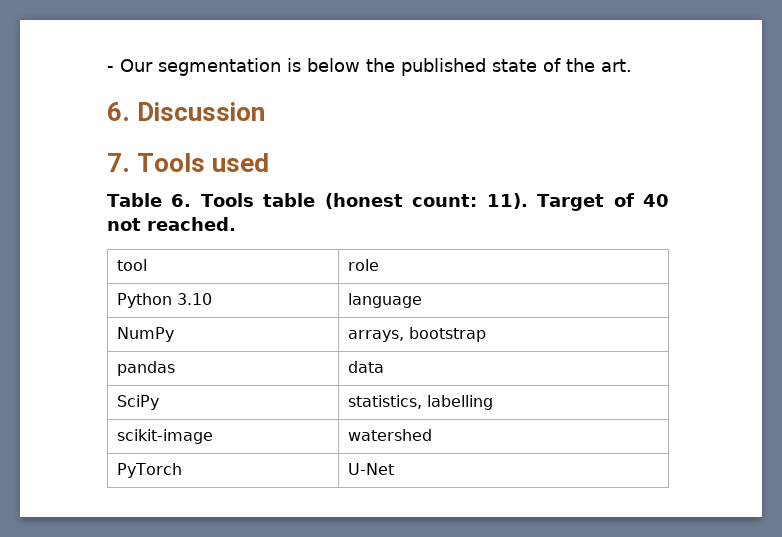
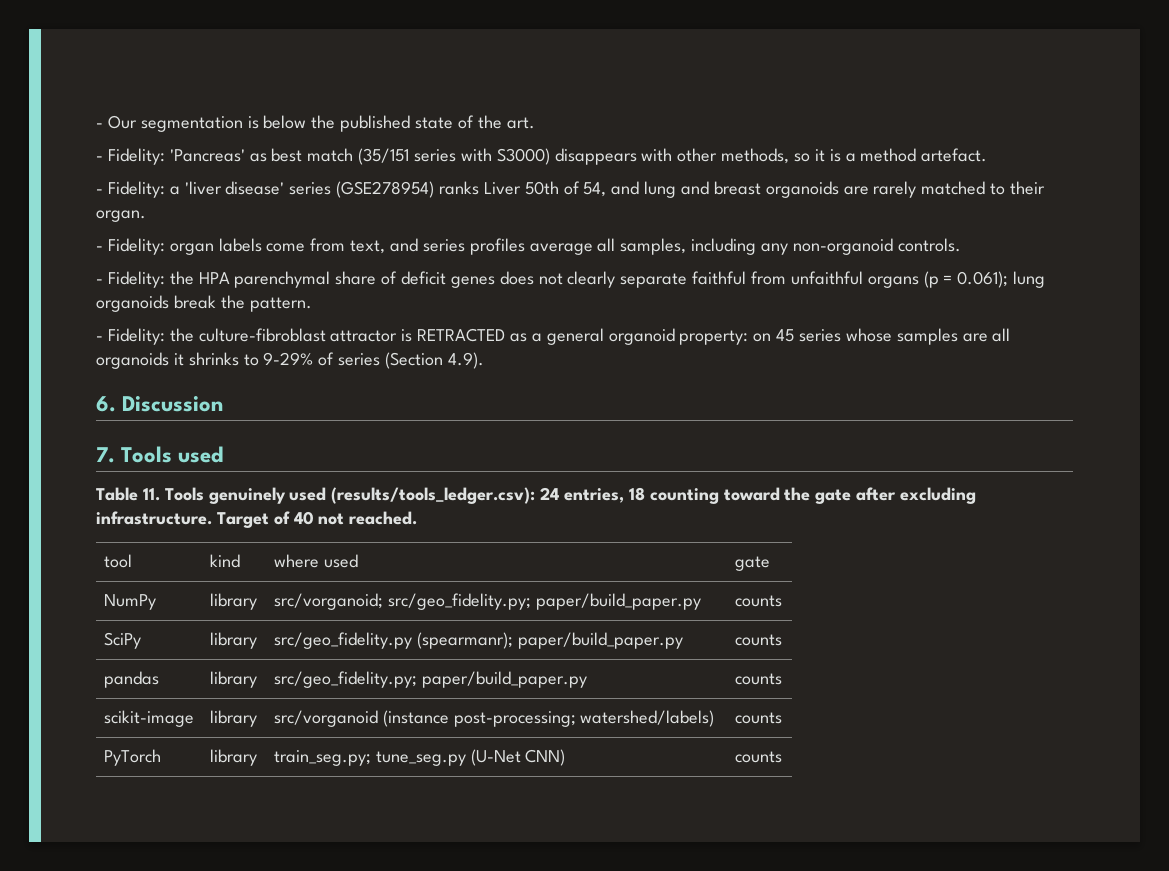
(632, 65) none -> [96,148,988,165] [96,181,1046,198] [96,210,146,222] [96,238,961,255] [96,271,1046,288] [96,295,312,312] [96,328,1011,345] [96,352,484,369] // - Fidelity: 'Pancreas' as best match (35/151 series with S3000) disappears with other methods, so it is a method artefact. // - Fidelity: a 'liver disease' series (GSE278954) ranks Liver 50th of 54, and lung and breast organoids are rarely matched to their organ. // - Fidelity: organ labels come from text, and series profiles average all samples, including any non-organoid controls. // - Fidelity: the HPA parenchymal share of deficit genes does not clearly separate faithful from unfaithful organs (p = 0.061); lung organoids break the pattern. // - Fidelity: the culture-fibroblast attractor is RETRACTED as a general organoid property: on 45 series whose samples are all organoids it shrinks to 9-29% of series (Section 4.9).
[171,193,528,209] 6. Tools table (honest count: 11). -> [142,487,977,504] [96,511,212,525] 11. Tools genuinely used (results/tools_ledger.csv): 24 entries, 18 counting toward the gate after excluding infrastructure.
[347,259,379,271] [116,293,212,308] [347,293,422,308] [116,327,174,342] [347,327,486,342] [116,361,175,376] [347,361,384,373] [116,395,159,410] [347,395,493,410] [116,429,213,444] [347,429,432,441] [116,463,182,478] [347,463,394,475] role // Python 3.10 | language // NumPy | arrays, bootstrap // pandas | data // SciPy | statistics, labelling // scikit-image | watershed // PyTorch | U-Net -> [209,554,240,568] [273,554,358,568] [734,556,770,571] [103,594,156,610] [209,593,257,610] [273,593,701,610] [734,595,782,607] [103,632,141,649] [209,632,257,649] [273,632,683,649] [734,634,782,646] [103,671,159,688] [209,671,257,688] [273,671,587,688] [734,673,782,685] [103,710,194,727] [209,710,257,727] [273,710,715,727] [734,712,782,724] [103,749,161,766] [209,749,257,766] [273,749,566,766] [734,751,782,763] kind | where used | gate // NumPy | library | src/vorganoid; src/geo_fidelity.py; paper/build_paper.py | counts // SciPy | library | src/geo_fidelity.py (spearmanr); paper/build_paper.py | counts // pandas | library | src/geo_fidelity.py; paper/build_paper.py | counts // scikit-image | library | src/vorganoid (instance post-processing; watershed/labels) | counts // PyTorch | library | train_seg.py; tune_seg.py (U-Net CNN) | counts

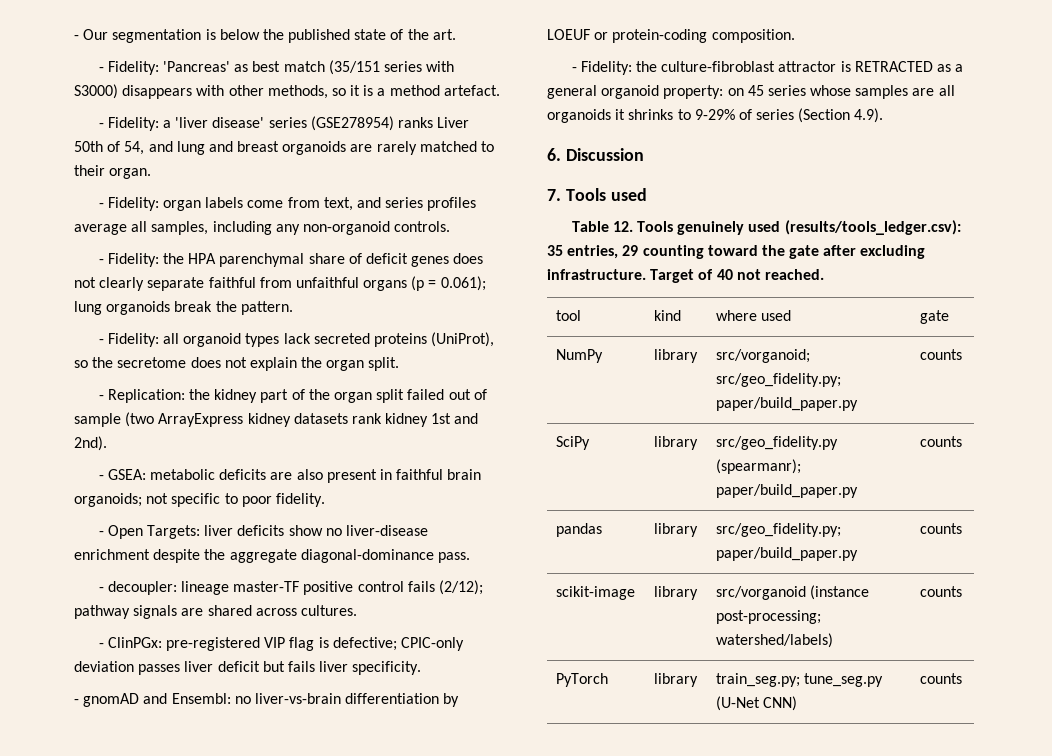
(312, 304) none -> [98,332,495,347] [74,357,400,371] [98,389,487,403] [74,412,479,427] [74,436,107,451] [98,469,482,483] [74,493,325,507] [98,525,429,539] [74,549,470,563] [98,580,484,595] [74,605,357,619] [98,637,465,651] [74,661,422,675] [74,693,460,707] [547,29,795,43] // - Fidelity: all organoid types lack secreted proteins (UniProt), so the secretome does not explain the organ split. // - Replication: the kidney part of the organ split failed out of sample (two ArrayExpress kidney datasets rank kidney 1st and 2nd). // - GSEA: metabolic deficits are also present in faithful brain organoids; not specific to poor fidelity. // - Open Targets: liver deficits show no liver-disease enrichment despite the aggregate diagonal-dominance pass. // - decoupler: lineage master-TF positive control fails (2/12); pathway signals are shared across cultures. // - ClinPGx: pre-registered VIP flag is defective; CPIC-only deviation passes liver deficit but fails liver specificity. // - gnomAD and Ensembl: no liver-vs-brain differentiation by LOEUF or protein-coding composition.
[142,488,160,501] 11. -> [612,221,633,232] 12.
[540,487,645,503] 24 entries, 18 -> [547,245,639,259] 35 entries, 29

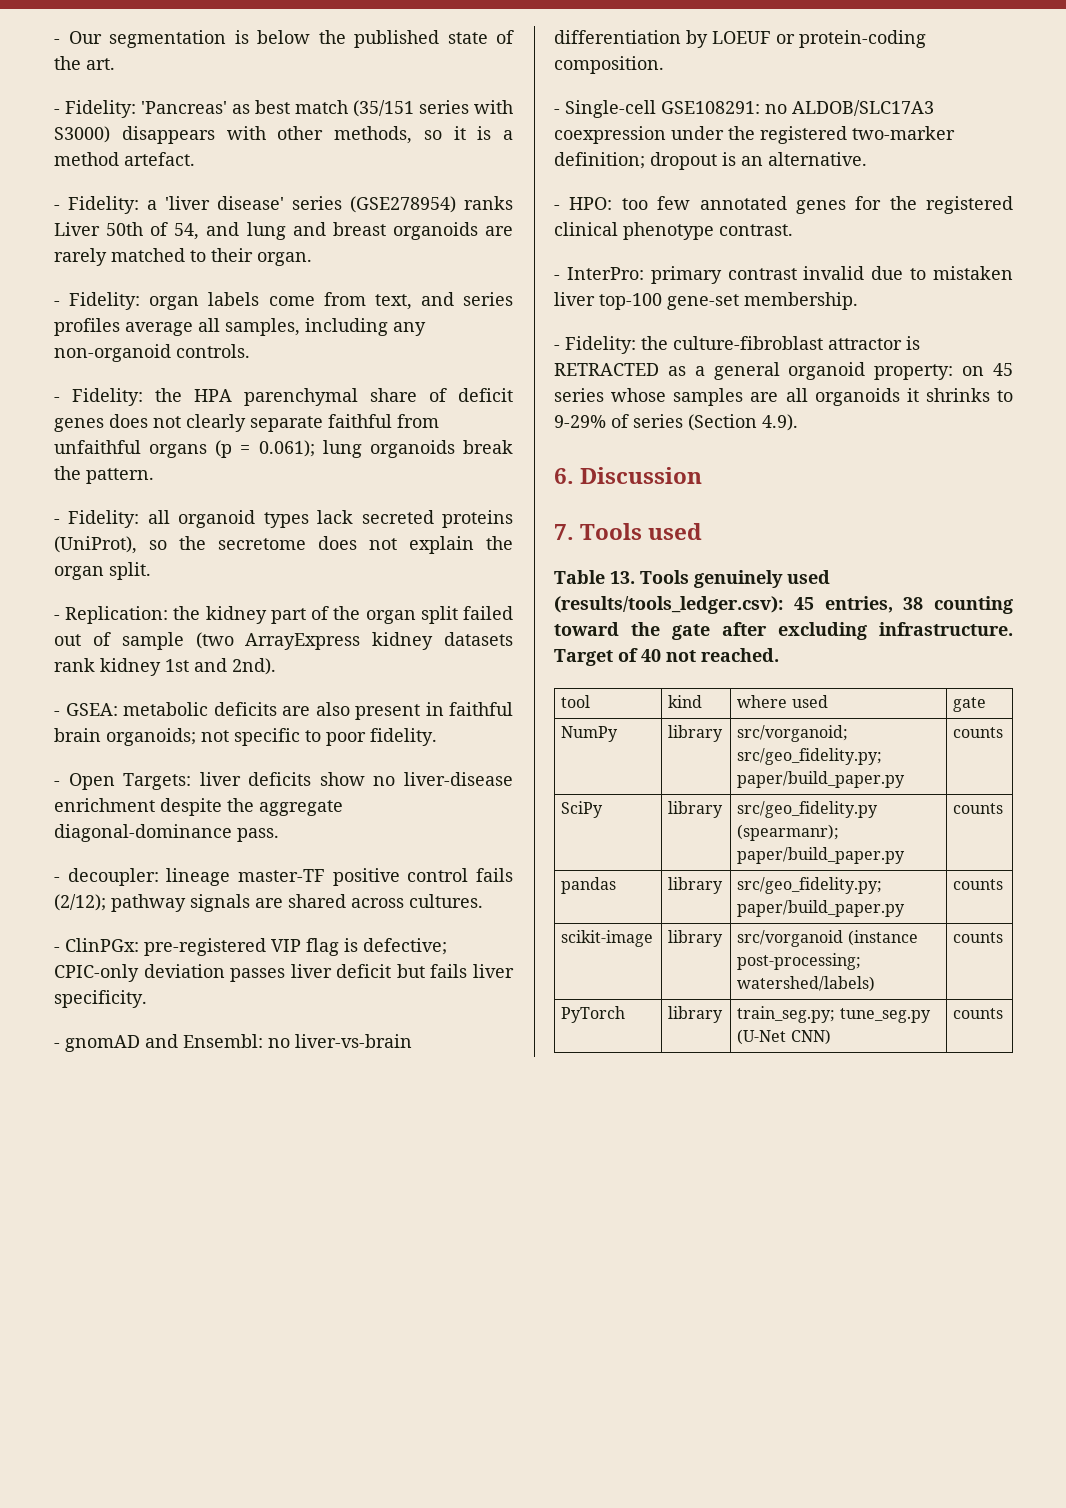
(795, 36) none -> [554,100,934,118] [554,126,955,144] [554,152,867,170] [554,196,1013,214] [554,222,793,240] [554,266,1013,284] [554,292,858,310] // - Single-cell GSE108291: no ALDOB/SLC17A3 coexpression under the registered two-marker definition; dropout is an alternative. // - HPO: too few annotated genes for the registered clinical phenotype contrast. // - InterPro: primary contrast invalid due to mistaken liver top-100 gene-set membership.
[612,221,633,232] 12. -> [610,571,635,584] 13.
[547,245,639,259] 35 entries, 29 -> [793,596,924,613] 45 entries, 38

